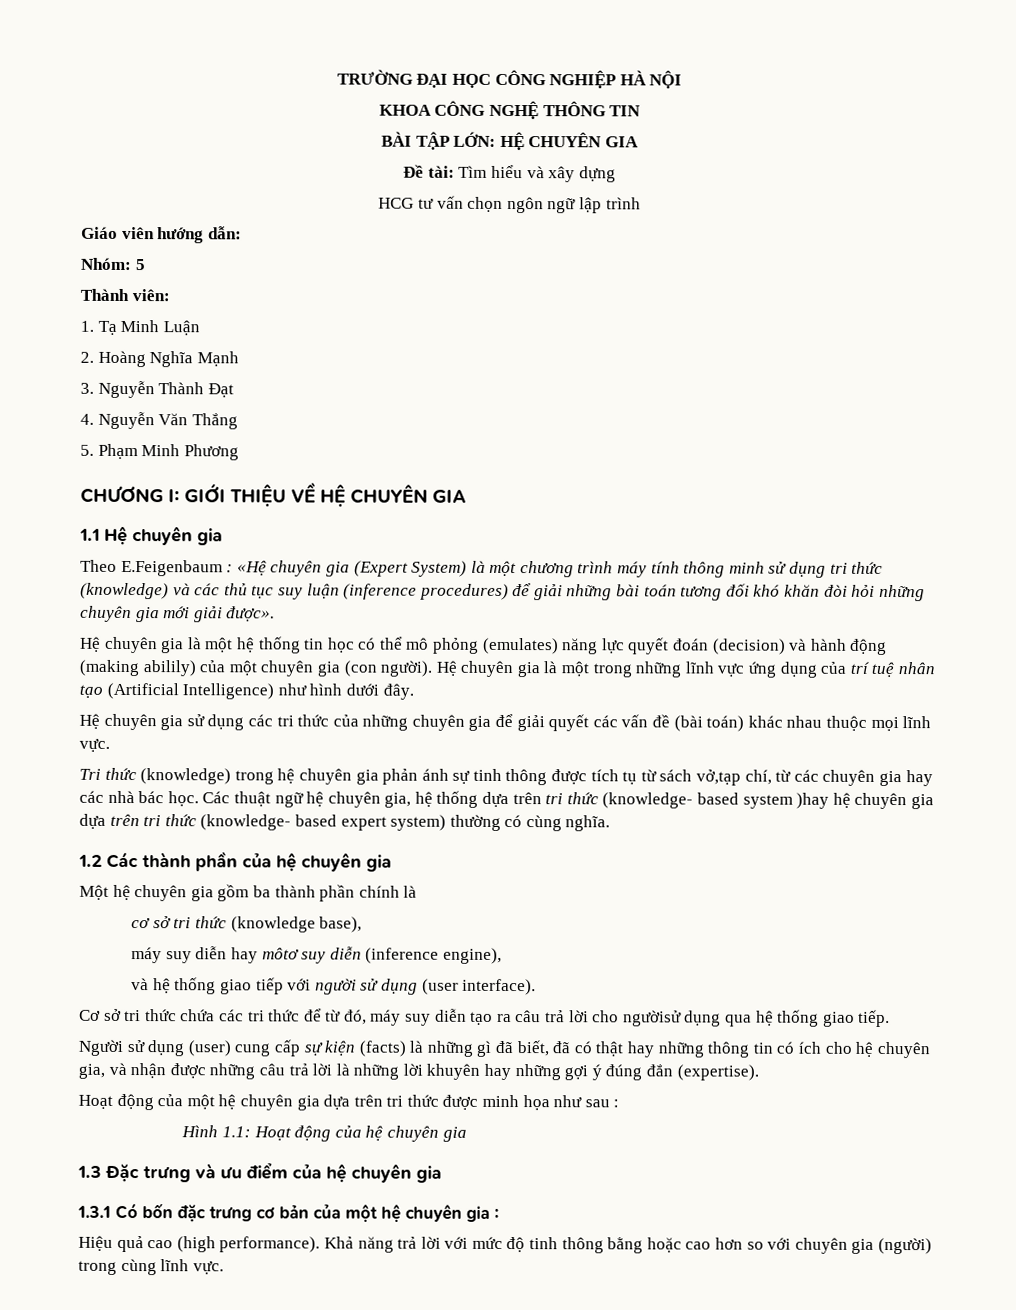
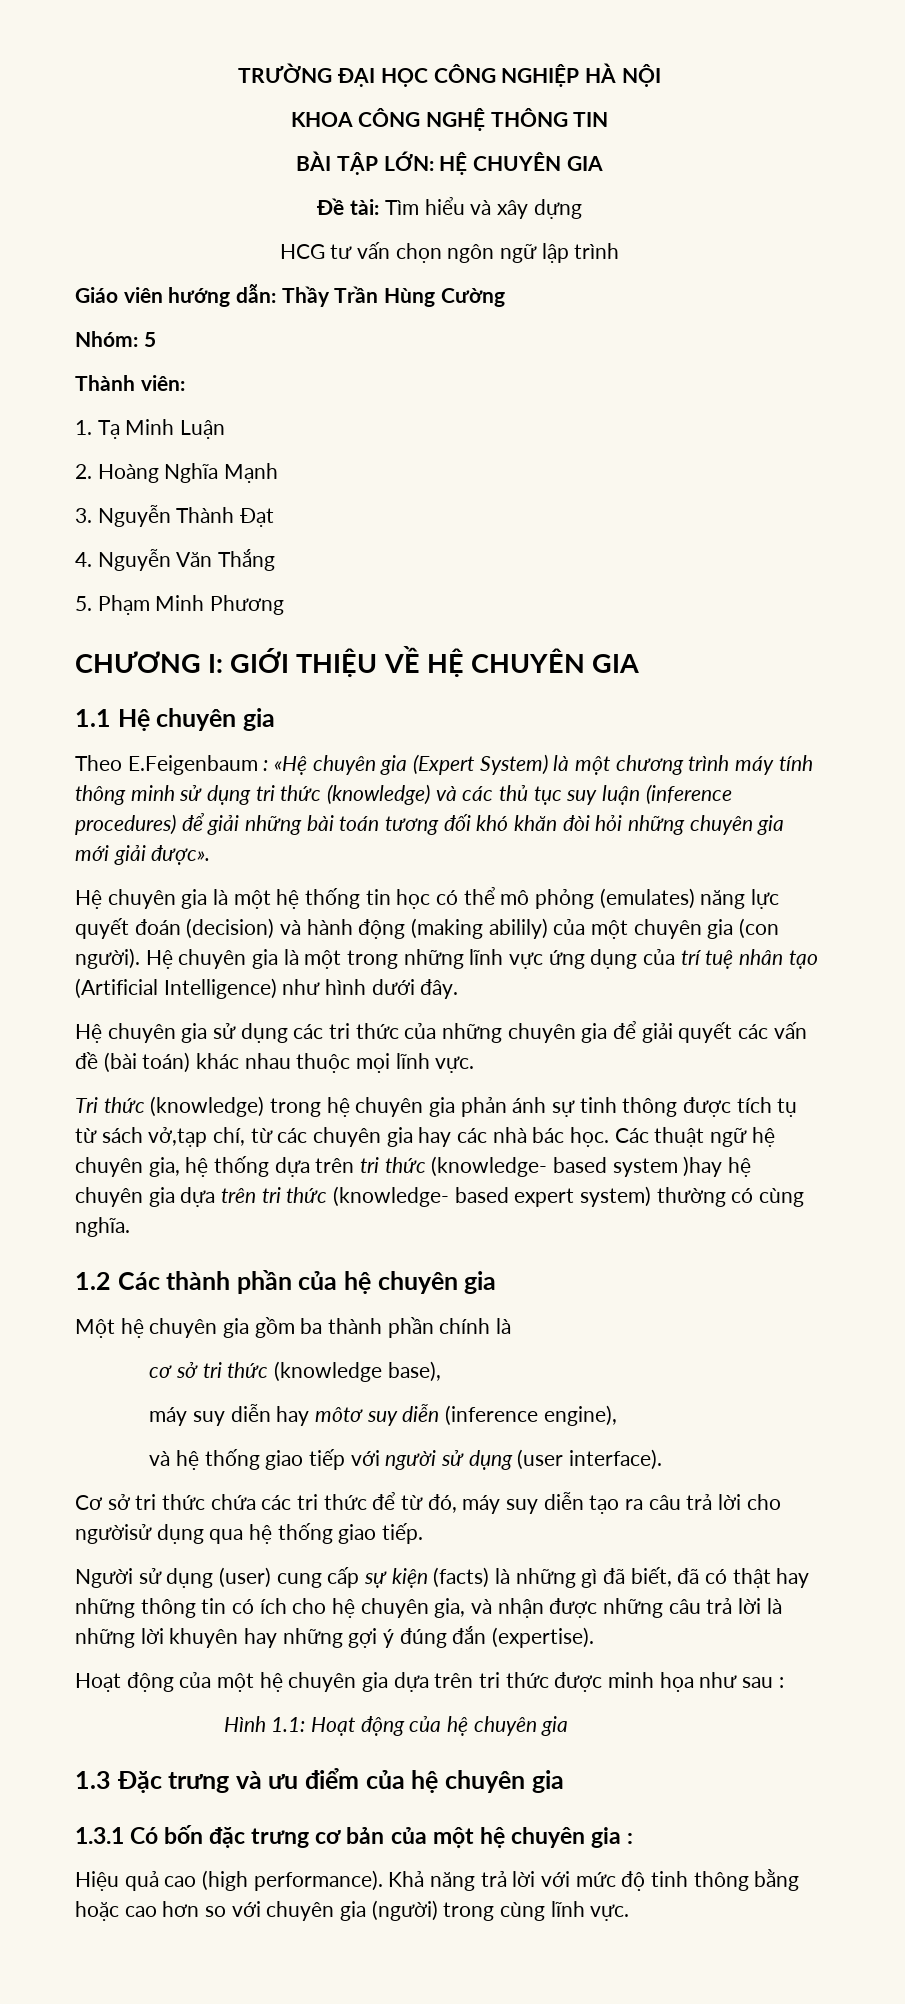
(242, 233) none -> [281,286,505,307] Thầy Trần Hùng Cường

